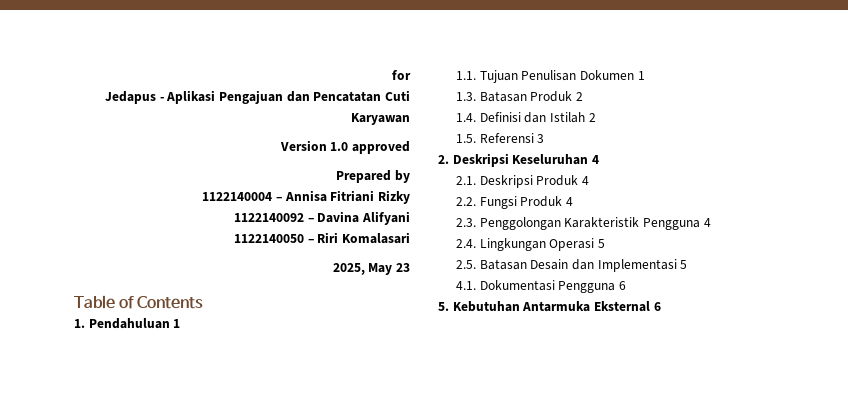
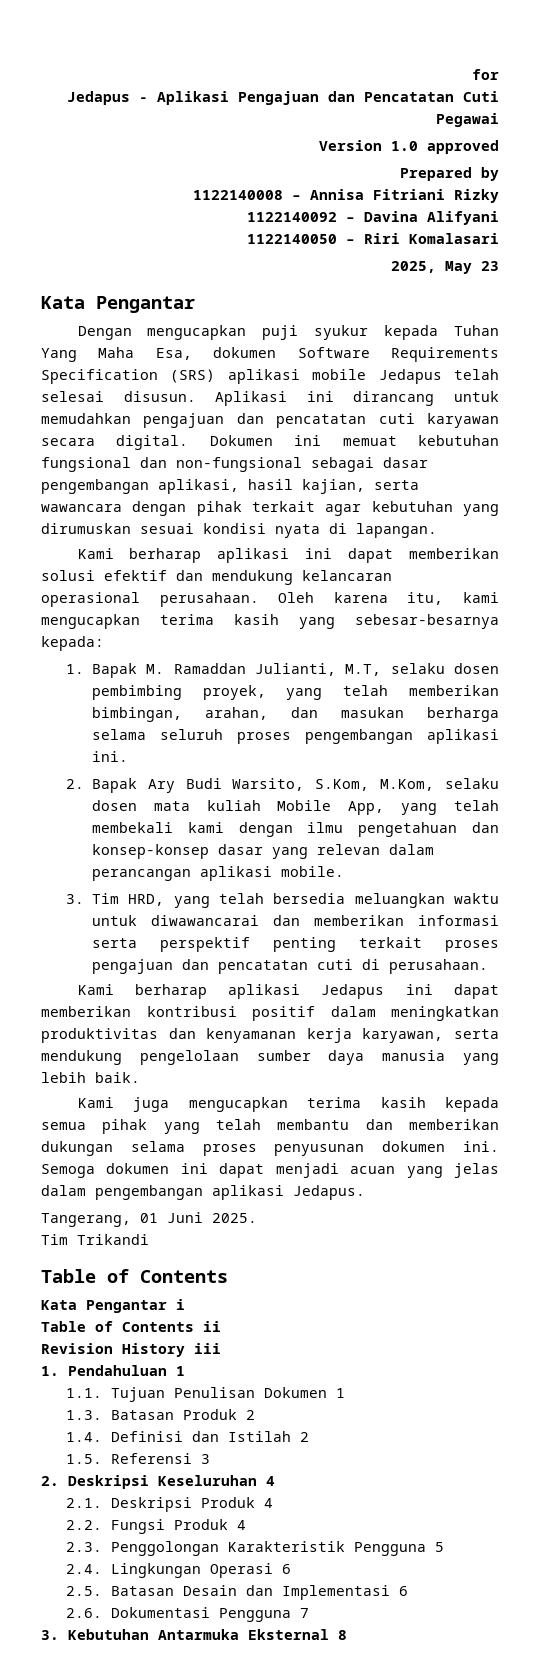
[351,113,410,125] Karyawan -> [436,113,499,127] Pegawai
[202,192,273,201] 1122140004 -> [193,190,283,200] 1122140008
[74,295,204,309] Table of Contents -> [41,296,195,313] [77,325,499,340] [41,347,499,362] [41,369,499,384] [41,391,500,406] [41,413,499,428] [41,435,499,450] [41,457,428,472] [41,479,419,494] [41,501,499,516] [41,523,437,538] [77,548,499,563] [41,570,392,585] [41,592,500,607] [41,614,499,629] [41,636,104,651] [66,663,500,678] [91,685,499,700] [91,707,499,722] [91,729,499,744] [91,751,128,762] [66,778,500,793] [91,800,500,815] [91,822,499,837] [91,844,434,859] [91,866,344,881] [66,893,499,908] [91,915,499,926] [91,937,499,952] [91,959,488,974] [77,984,500,999] [41,1006,499,1021] [41,1028,500,1043] [41,1050,500,1065] [41,1072,140,1083] [77,1097,499,1112] [41,1119,499,1134] [41,1141,500,1156] [41,1163,499,1178] [41,1185,365,1200] [41,1212,257,1227] [41,1234,149,1245] [41,1269,228,1283] [41,1299,185,1313] [41,1321,221,1332] [41,1343,221,1357] Kata Pengantar // Dengan mengucapkan puji syukur kepada Tuhan Yang Maha Esa, dokumen Software Requirements Specification (SRS) aplikasi mobile Jedapus telah selesai disusun. Aplikasi ini dirancang untuk memudahkan pengajuan dan pencatatan cuti karyawan secara digital. Dokumen ini memuat kebutuhan fungsional dan non-fungsional sebagai dasar pengembangan aplikasi, hasil kajian, serta wawancara dengan pihak terkait agar kebutuhan yang dirumuskan sesuai kondisi nyata di lapangan. // Kami berharap aplikasi ini dapat memberikan solusi efektif dan mendukung kelancaran operasional perusahaan. Oleh karena itu, kami mengucapkan terima kasih yang sebesar-besarnya kepada: // 1. Bapak M. Ramaddan Julianti, M.T, selaku dosen pembimbing proyek, yang telah memberikan bimbingan, arahan, dan masukan berharga selama seluruh proses pengembangan aplikasi ini. // 2. Bapak Ary Budi Warsito, S.Kom, M.Kom, selaku dosen mata kuliah Mobile App, yang telah membekali kami dengan ilmu pengetahuan dan konsep-konsep dasar yang relevan dalam perancangan aplikasi mobile. // 3. Tim HRD, yang telah bersedia meluangkan waktu untuk diwawancarai dan memberikan informasi serta perspektif penting terkait proses pengajuan dan pencatatan cuti di perusahaan. // Kami berharap aplikasi Jedapus ini dapat memberikan kontribusi positif dalam meningkatkan produktivitas dan kenyamanan kerja karyawan, serta mendukung pengelolaan sumber daya manusia yang lebih baik. // Kami juga mengucapkan terima kasih kepada semua pihak yang telah membantu dan memberikan dukungan selama proses penyusunan dokumen ini. Semoga dokumen ini dapat menjadi acuan yang jelas dalam pengembangan aplikasi Jedapus. // Tangerang, 01 Juni 2025. // Tim Trikandi // Table of Contents // Kata Pengantar i // Table of Contents ii // Revision History iii
[703,218,711,227] 4 -> [435,1542,445,1552] 5
[598,239,606,248] 5 -> [282,1564,292,1574] 6
[680,260,688,269] [456,280,627,293] [438,302,449,311] 5 // 4.1. Dokumentasi Pengguna 6 // 5. -> [399,1586,409,1596] [66,1607,310,1622] [41,1630,59,1640] 6 // 2.6. Dokumentasi Pengguna 7 // 3.
[653,302,661,311] 6 -> [338,1630,347,1640] 8

